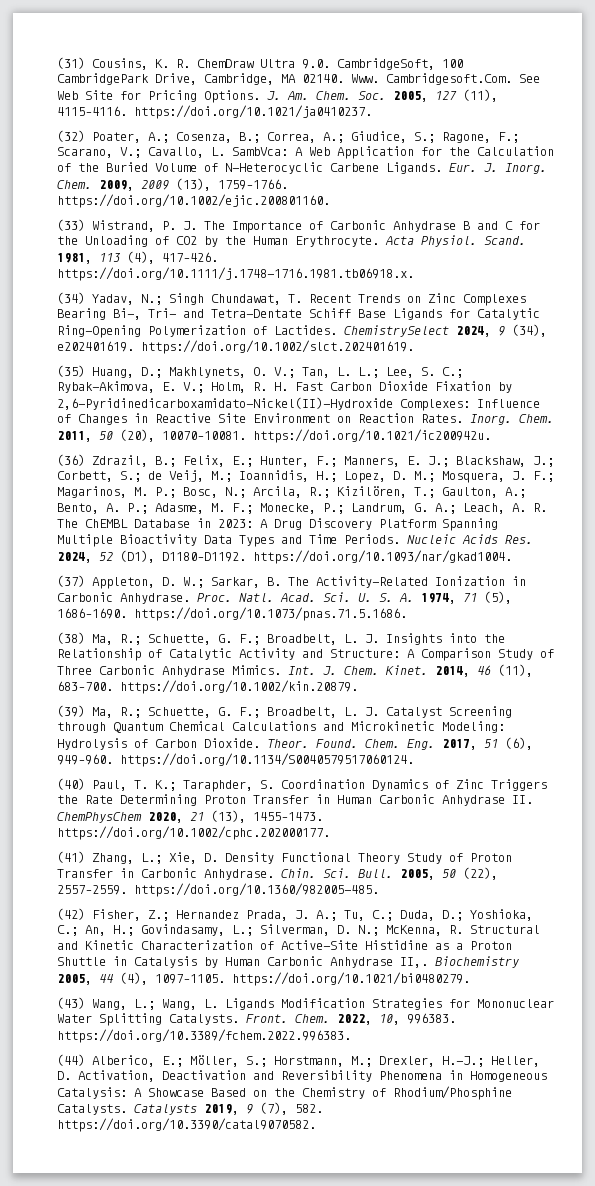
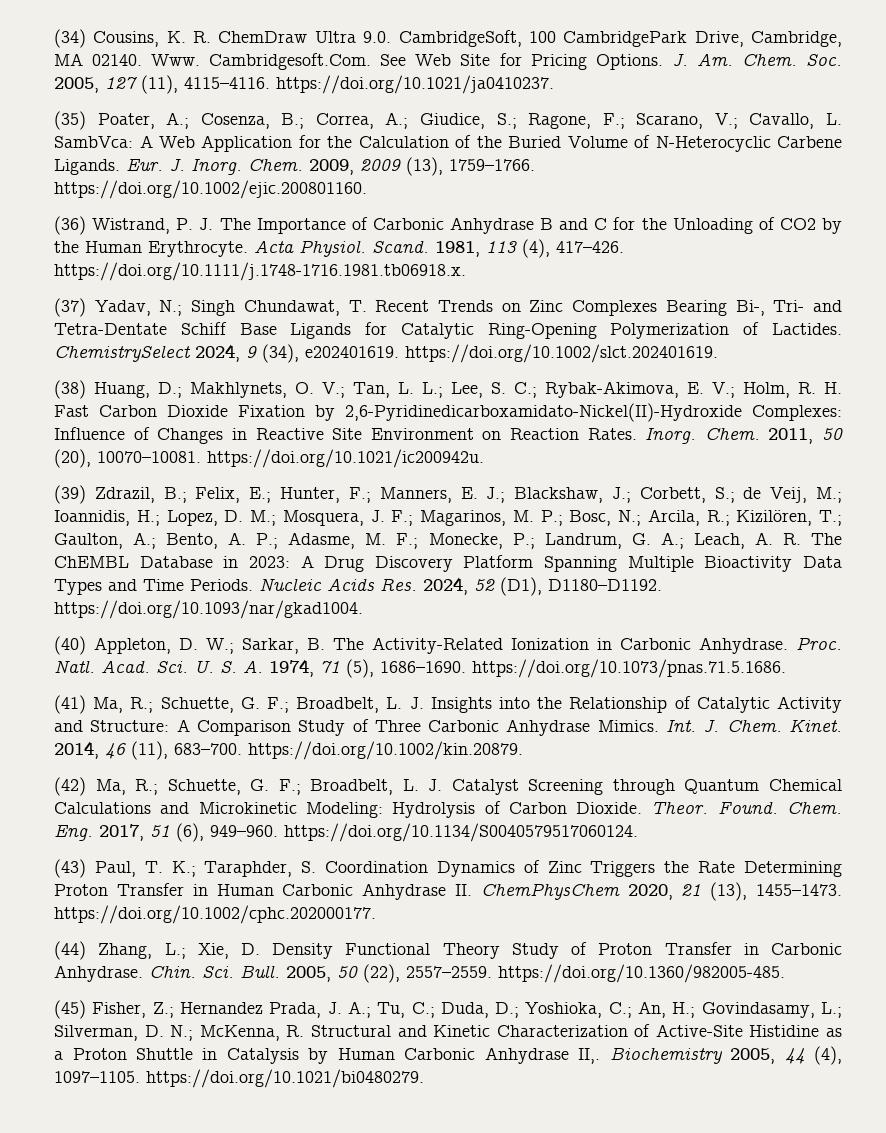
[56,57,85,69] (31) -> [54,29,87,48] (34)
[56,130,85,142] (32) -> [54,111,87,130] (35)
[56,219,85,231] (33) -> [54,216,87,235] (36)
[56,292,85,304] (34) -> [54,298,87,317] (37)
[56,365,85,377] (35) -> [54,380,87,399] (38)
[56,454,85,466] (36) -> [54,485,87,504] (39)
[56,575,85,587] (37) -> [54,636,87,655] (40)
[56,632,85,644] (38) -> [54,695,87,714] (41)
[56,705,85,717] (39) -> [54,777,87,796] (42)
[56,778,85,790] (40) -> [54,859,87,878] (43)
[56,851,85,863] (41) -> [54,941,87,960] (44)
[56,908,85,920] (42) -> [54,1000,87,1019] (45)
[56,997,554,1010] [56,1013,456,1026] [56,1029,351,1043] [56,1054,540,1067] [56,1070,547,1082] [56,1086,512,1100] [56,1102,323,1115] [56,1118,316,1132] // (43) Wang, L.; Wang, L. Ligands Modification Strategies for Mononuclear Water Splitting Catalysts. Front. Chem. 2022, 10, 996383. https://doi.org/10.3389/fchem.2022.996383. // (44) Alberico, E.; Möller, S.; Horstmann, M.; Drexler, H.-J.; Heller, D. Activation, Deactivation and Reversibility Phenomena in Homogeneous Catalysis: A Showcase Based on the Chemistry of Rhodium/Phosphine Catalysts. Catalysts 2019, 9 (7), 582. https://doi.org/10.3390/catal9070582. -> (425, 1078) none

